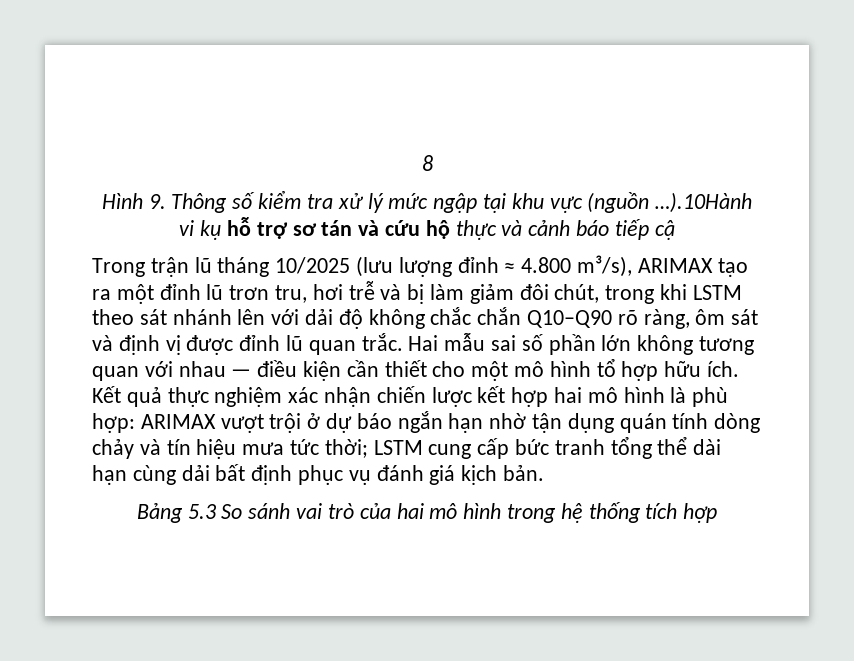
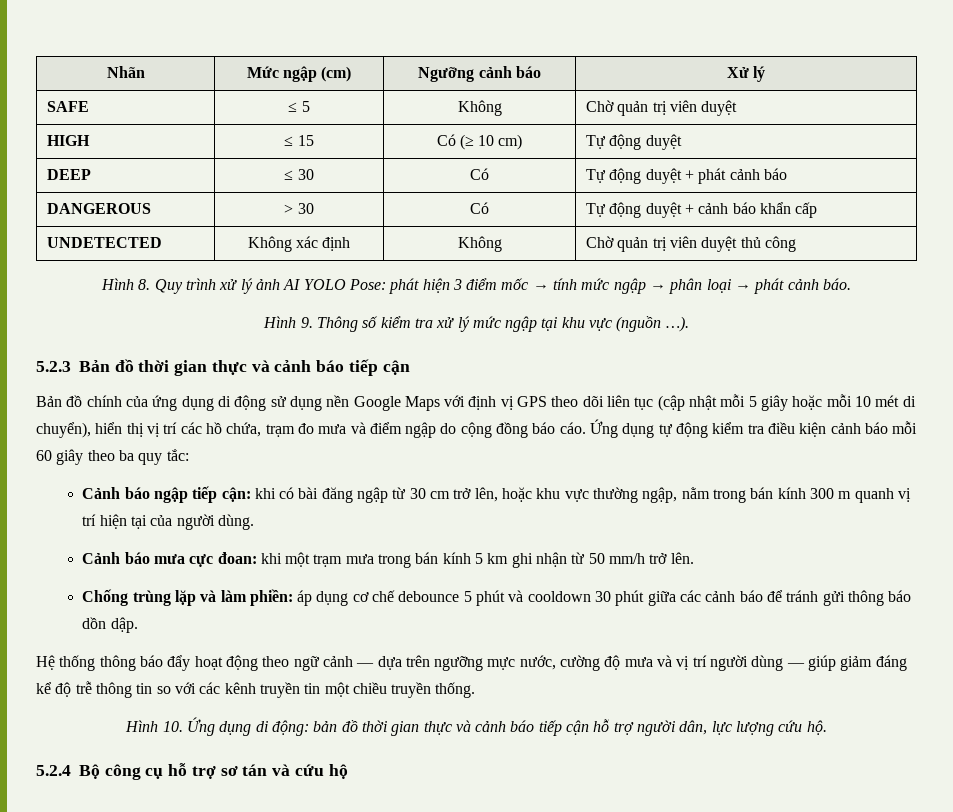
[421,155,433,171] 8 -> [106,66,145,78] [246,66,352,82] [418,66,541,82] [726,66,766,82] [47,101,90,112] [288,101,310,112] [457,100,502,116] [586,100,738,116] [47,135,91,146] [284,135,314,146] [436,134,523,150] [586,134,682,150] [47,169,92,180] [284,169,314,180] [470,168,489,180] [586,168,788,184] [47,203,152,214] [284,203,314,214] [470,202,489,214] [586,202,818,218] [47,237,163,248] [247,236,351,252] [457,236,502,252] [586,236,797,252] [101,278,852,294] Nhãn | Mức ngập (cm) | Ngưỡng cảnh báo | Xử lý // SAFE | ≤ 5 | Không | Chờ quản trị viên duyệt // HIGH | ≤ 15 | Có (≥ 10 cm) | Tự động duyệt // DEEP | ≤ 30 | Có | Tự động duyệt + phát cảnh báo // DANGEROUS | > 30 | Có | Tự động duyệt + cảnh báo khẩn cấp // UNDETECTED | Không xác định | Không | Chờ quản trị viên duyệt thủ công // Hình 8. Quy trình xử lý ảnh AI YOLO Pose: phát hiện 3 điểm mốc → tính mức ngập → phân loại → phát cảnh báo.
[655,192,753,213] [179,220,222,240] …).10Hành vi kụ -> [665,316,689,332] [36,359,410,376] [36,394,916,411] [36,419,918,438] [36,449,189,465] [82,486,911,503] [82,514,254,530] [82,552,694,568] [82,589,912,606] [82,617,138,633] [36,655,907,671] [36,681,476,698] [125,717,827,736] [36,764,164,780] …). // 5.2.3 Bản đồ thời gian thực và cảnh báo tiếp cận // Bản đồ chính của ứng dụng di động sử dụng nền Google Maps với định vị GPS theo dõi liên tục (cập nhật mỗi 5 giây hoặc mỗi 10 mét di chuyển), hiển thị vị trí các hồ chứa, trạm đo mưa và điểm ngập do cộng đồng báo cáo. Ứng dụng tự động kiểm tra điều kiện cảnh báo mỗi 60 giây theo ba quy tắc: // Cảnh báo ngập tiếp cận: khi có bài đăng ngập từ 30 cm trở lên, hoặc khu vực thường ngập, nằm trong bán kính 300 m quanh vị trí hiện tại của người dùng. // Cảnh báo mưa cực đoan: khi một trạm mưa trong bán kính 5 km ghi nhận từ 50 mm/h trở lên. // Chống trùng lặp và làm phiền: áp dụng cơ chế debounce 5 phút và cooldown 30 phút giữa các cảnh báo để tránh gửi thông báo dồn dập. // Hệ thống thông báo đẩy hoạt động theo ngữ cảnh — dựa trên ngưỡng mực nước, cường độ mưa và vị trí người dùng — giúp giảm đáng kể độ trễ thông tin so với các kênh truyền tin một chiều truyền thống. // Hình 10. Ứng dụng di động: bản đồ thời gian thực và cảnh báo tiếp cận hỗ trợ người dân, lực lượng cứu hộ. // 5.2.4 Bộ công cụ
[455,219,675,240] [92,255,748,277] [92,281,742,304] [92,307,759,329] [92,333,755,355] [92,359,740,381] [92,386,729,407] [92,411,761,433] [92,437,722,459] [92,464,545,485] [136,502,718,523] thực và cảnh báo tiếp cậ // Trong trận lũ tháng 10/2025 (lưu lượng đỉnh ≈ 4.800 m³/s), ARIMAX tạo ra một đỉnh lũ trơn tru, hơi trễ và bị làm giảm đôi chút, trong khi LSTM theo sát nhánh lên với dải độ không chắc chắn Q10–Q90 rõ ràng, ôm sát và định vị được đỉnh lũ quan trắc. Hai mẫu sai số phần lớn không tương quan với nhau — điều kiện cần thiết cho một mô hình tổ hợp hữu ích. Kết quả thực nghiệm xác nhận chiến lược kết hợp hai mô hình là phù hợp: ARIMAX vượt trội ở dự báo ngắn hạn nhờ tận dụng quán tính dòng chảy và tín hiệu mưa tức thời; LSTM cung cấp bức tranh tổng thể dài hạn cùng dải bất định phục vụ đánh giá kịch bản. // Bảng 5.3 So sánh vai trò của hai mô hình trong hệ thống tích hợp -> (348, 771) none

